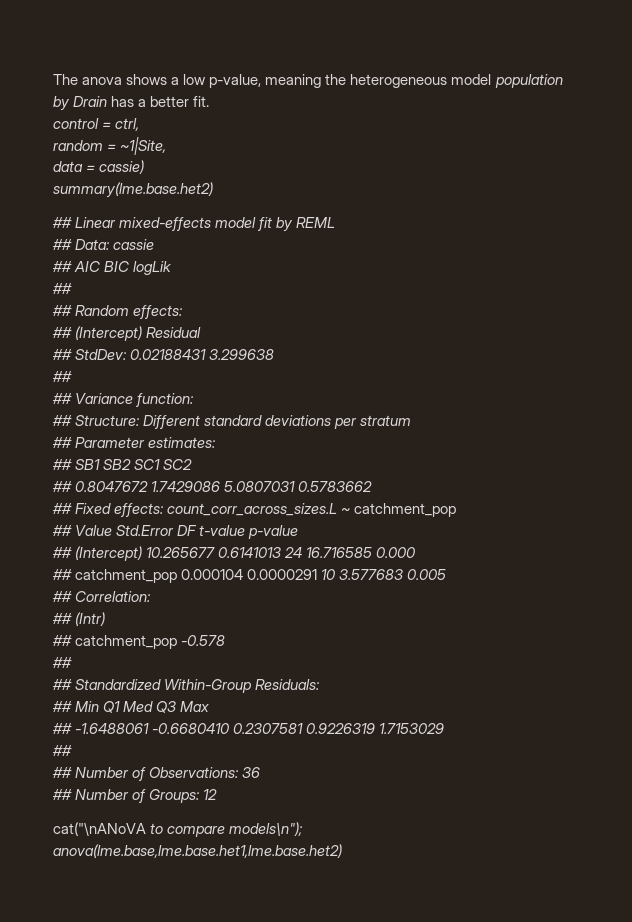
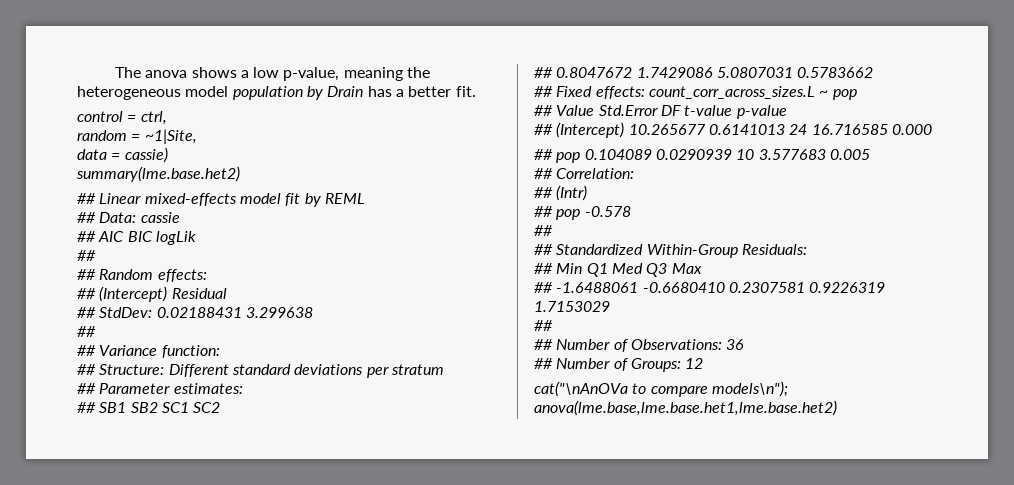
[354,503,457,517] catchment_pop -> [832,89,857,100] pop
[75,569,318,583] catchment_pop 0.000104 0.0000291 -> [556,149,732,163] pop 0.104089 0.0290939
[75,635,178,649] catchment_pop -> [556,209,581,220] pop
[53,822,146,836] cat("\nANoVA -> [534,381,628,397] cat("\nAnOVa

